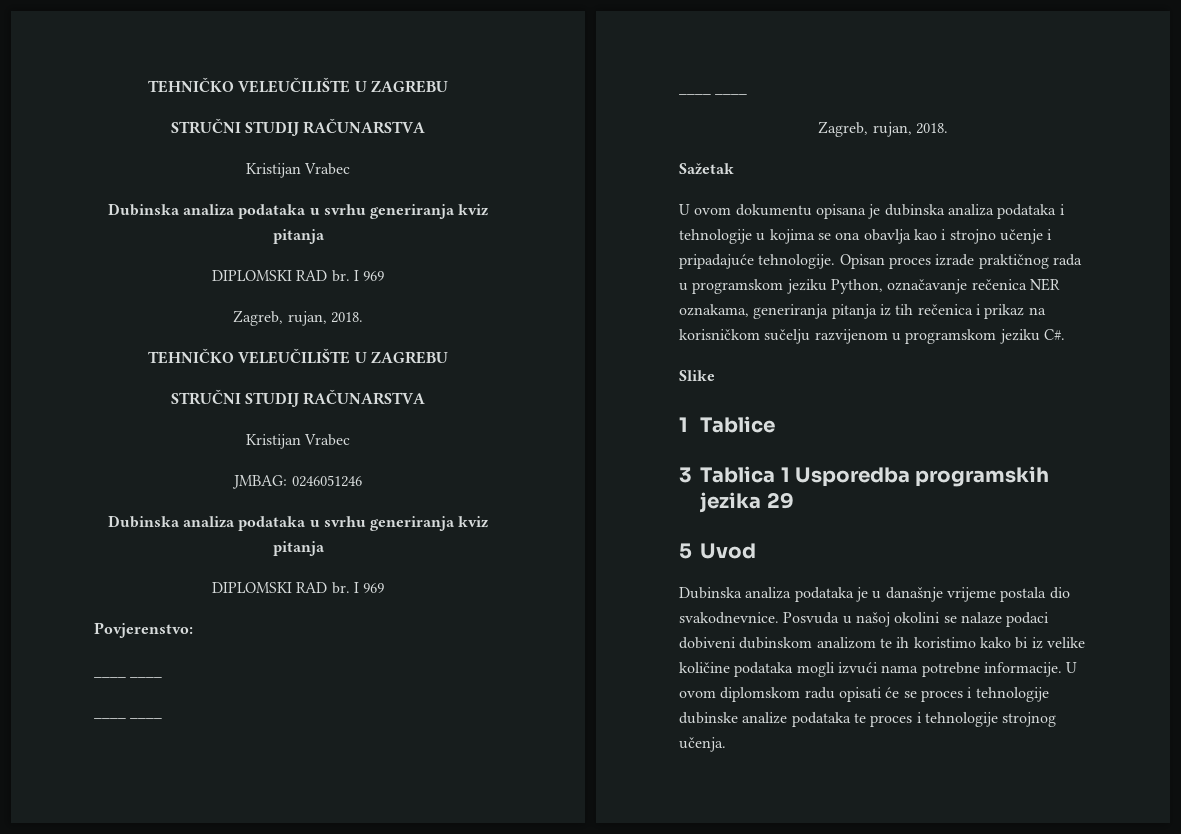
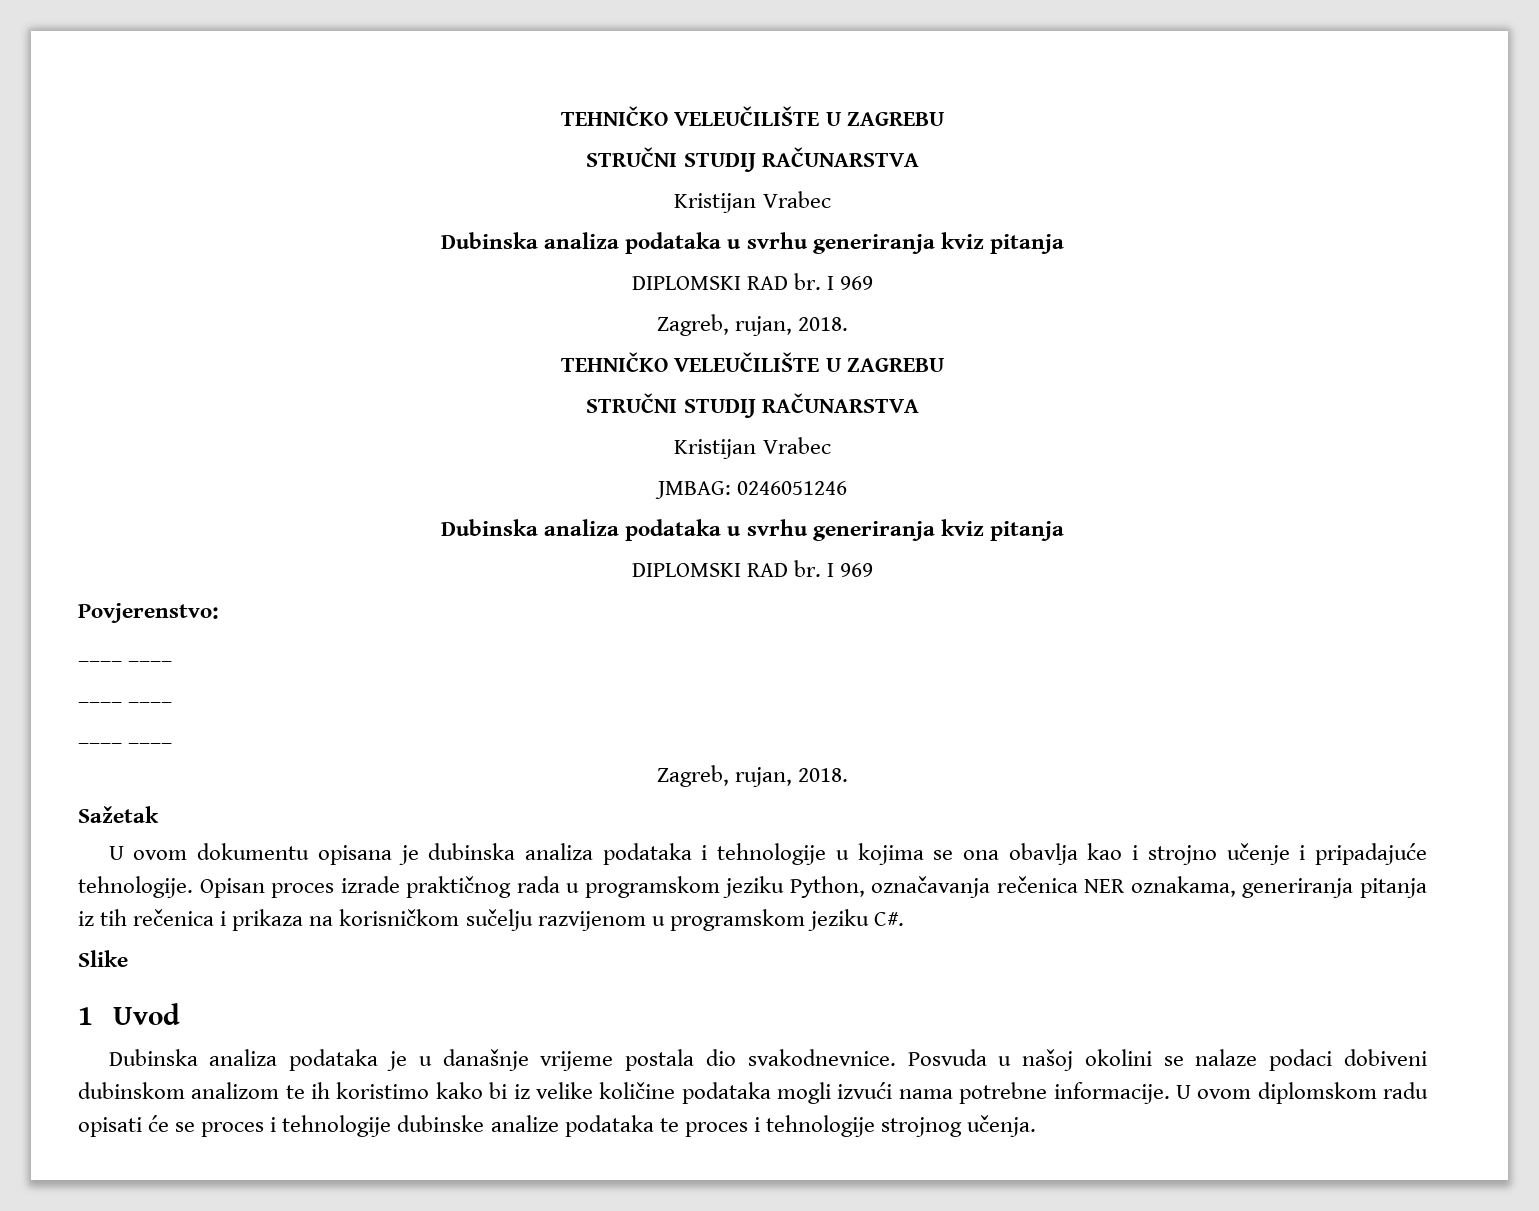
[887,279,968,294] označavanje -> [871,876,991,898] označavanja
[984,304,1025,319] prikaz -> [232,909,304,931] prikaza
[700,416,776,433] [679,466,1050,487] [700,492,794,513] [679,543,692,559] Tablice // 3 Tablica 1 Usporedba programskih jezika 29 // 5 -> (93, 1016) none

